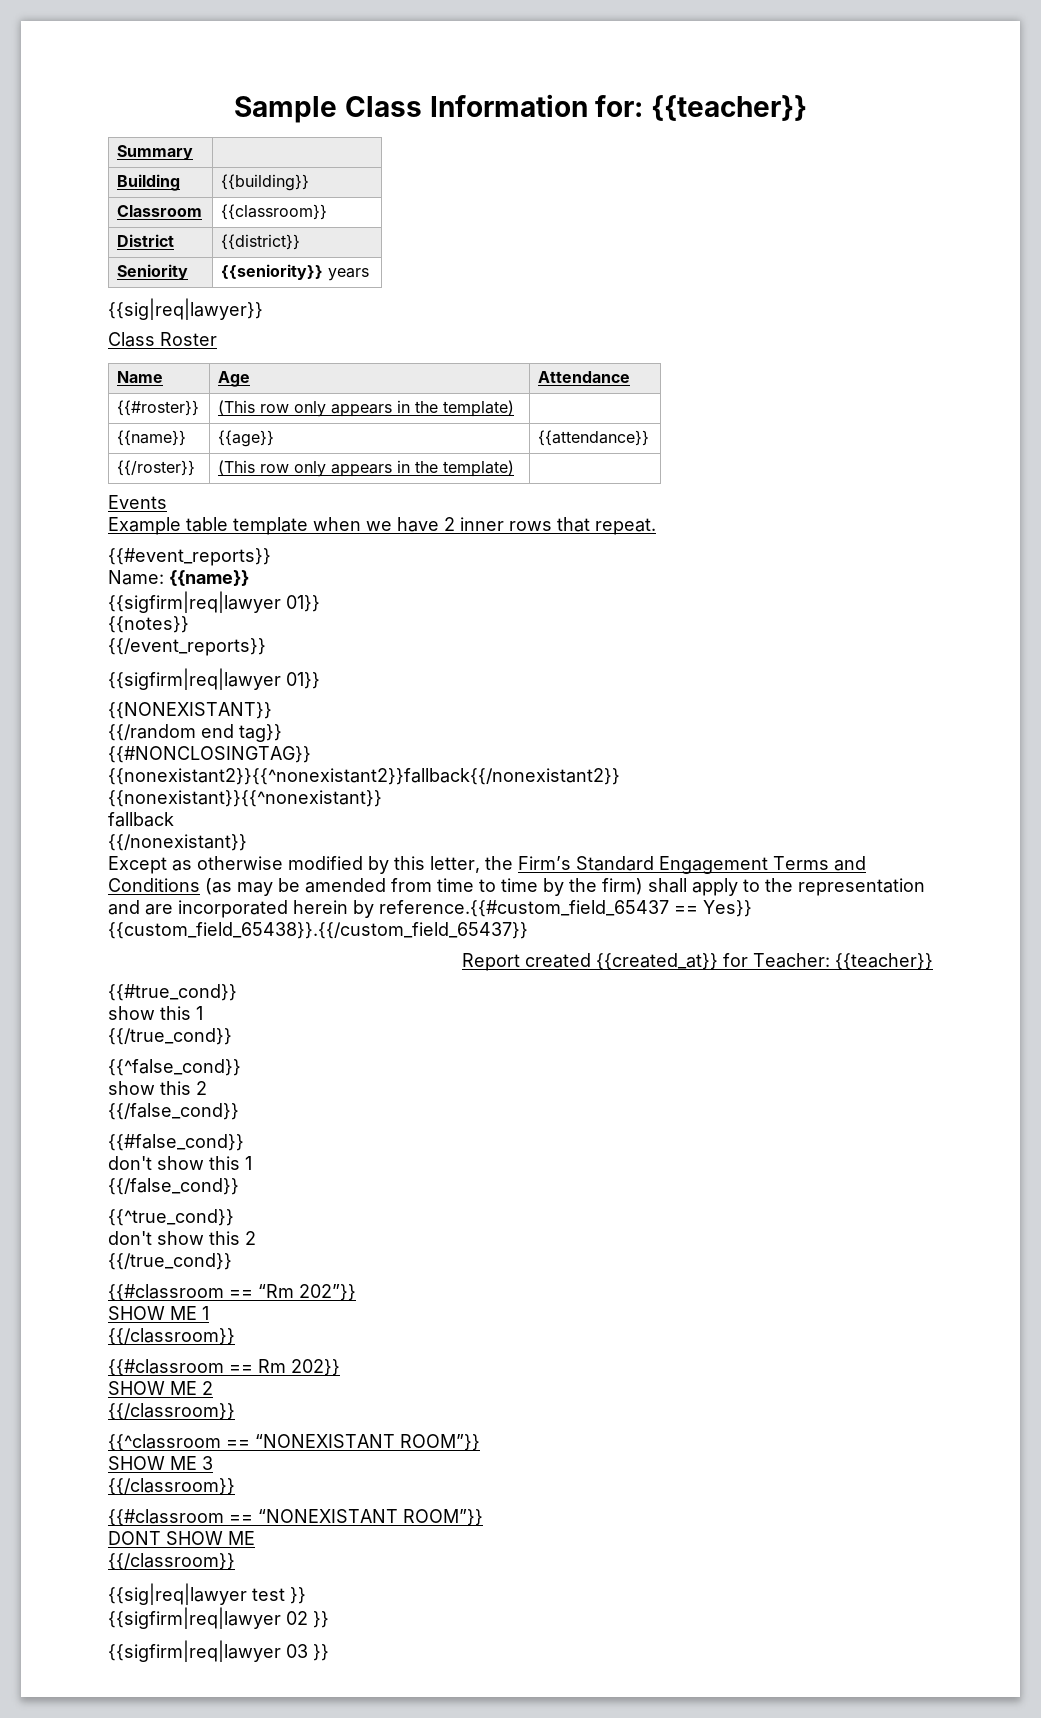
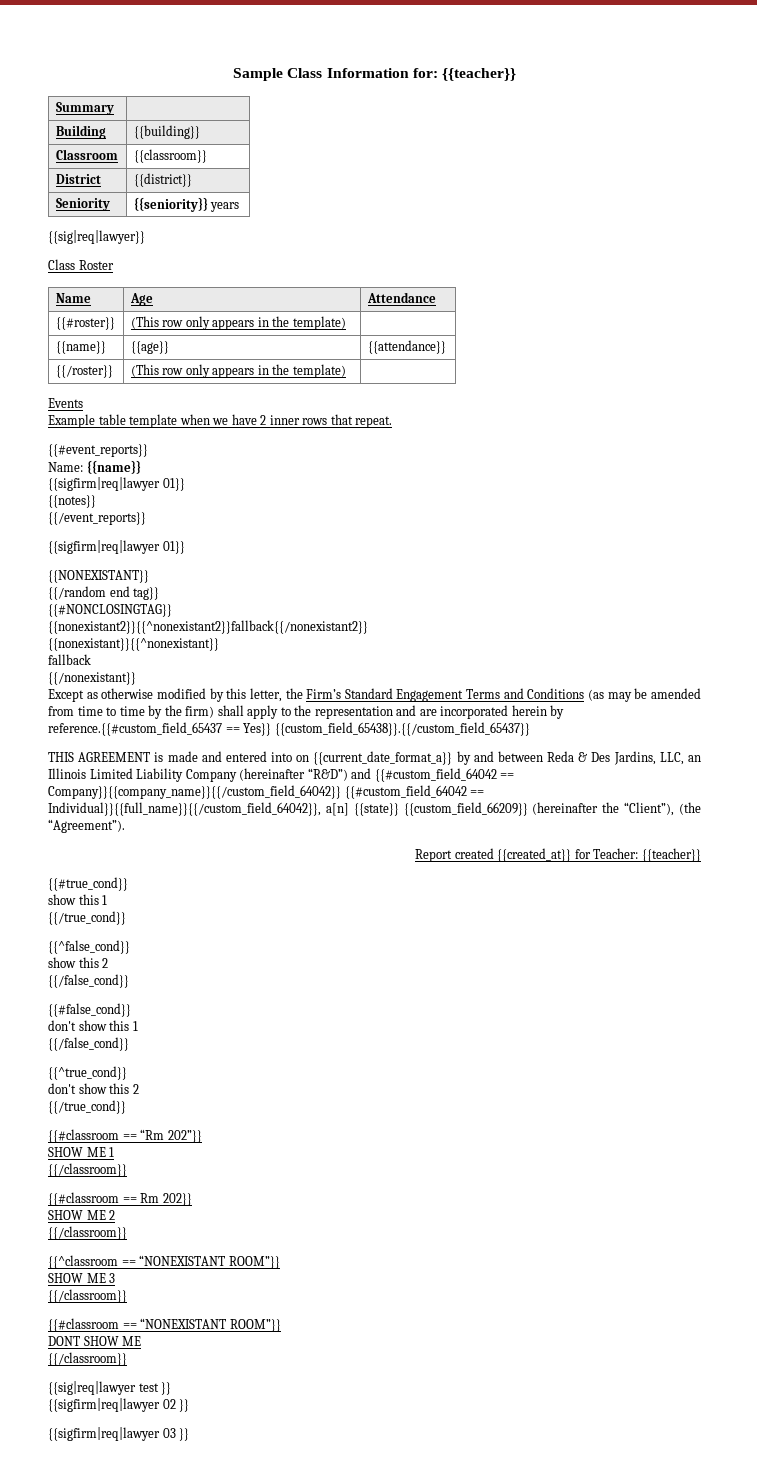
(528, 930) none -> [48,751,701,765] [48,768,515,782] [48,785,485,799] [48,802,701,816] [48,819,125,833] // THIS AGREEMENT is made and entered into on {{current_date_format_a}} by and between Reda & Des Jardins, LLC, an Illinois Limited Liability Company (hereinafter “R&D”) and {{#custom_field_64042 == Company}}{{company_name}}{{/custom_field_64042}} {{#custom_field_64042 == Individual}}{{full_name}}{{/custom_field_64042}}, a[n] {{state}} {{custom_field_66209}} (hereinafter the “Client”), (the “Agreement”).

